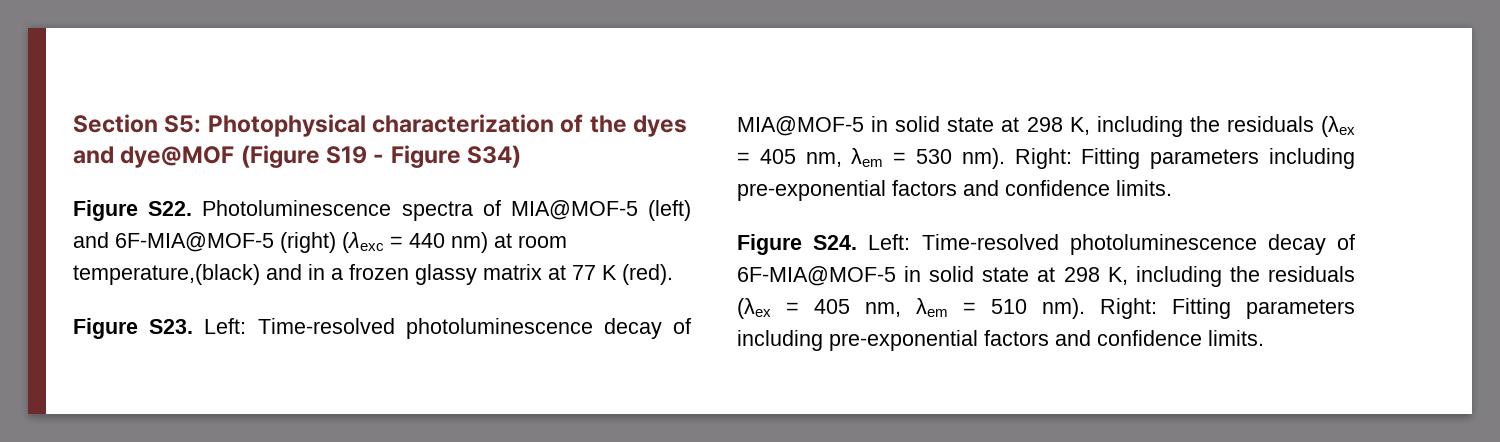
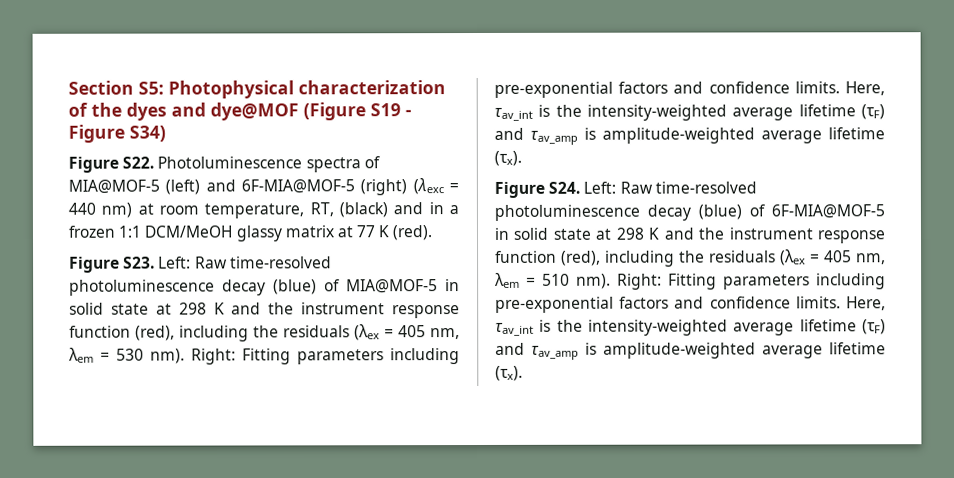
[73,264,260,285] temperature,(black) -> [204,202,388,219] temperature, RT, (black)
(409, 272) none -> [118,225,233,238] 1:1 DCM/MeOH
[257,318,662,339] Time-resolved photoluminescence decay -> [194,256,332,269] [69,279,317,296] Raw time-resolved photoluminescence decay (blue)
[1069,117,1090,135] K, -> [213,302,460,319] [69,325,175,341] K and the instrument response function (red),
(1172, 188) none -> [845,81,885,96] [494,104,885,121] [494,127,885,145] [494,150,522,166] Here, τav_int is the intensity-weighted average lifetime (τF) and τav_amp is amplitude-weighted average lifetime (τx).
[921,234,1326,255] Time-resolved photoluminescence decay -> [619,181,757,194] [494,204,742,221] Raw time-resolved photoluminescence decay (blue)
[1107,267,1128,285] K, -> [648,227,886,244] [495,250,601,266] K and the instrument response function (red),
(1264, 338) none -> [846,296,886,311] [495,319,886,336] [495,342,886,360] [495,365,523,381] Here, τav_int is the intensity-weighted average lifetime (τF) and τav_amp is amplitude-weighted average lifetime (τx).

